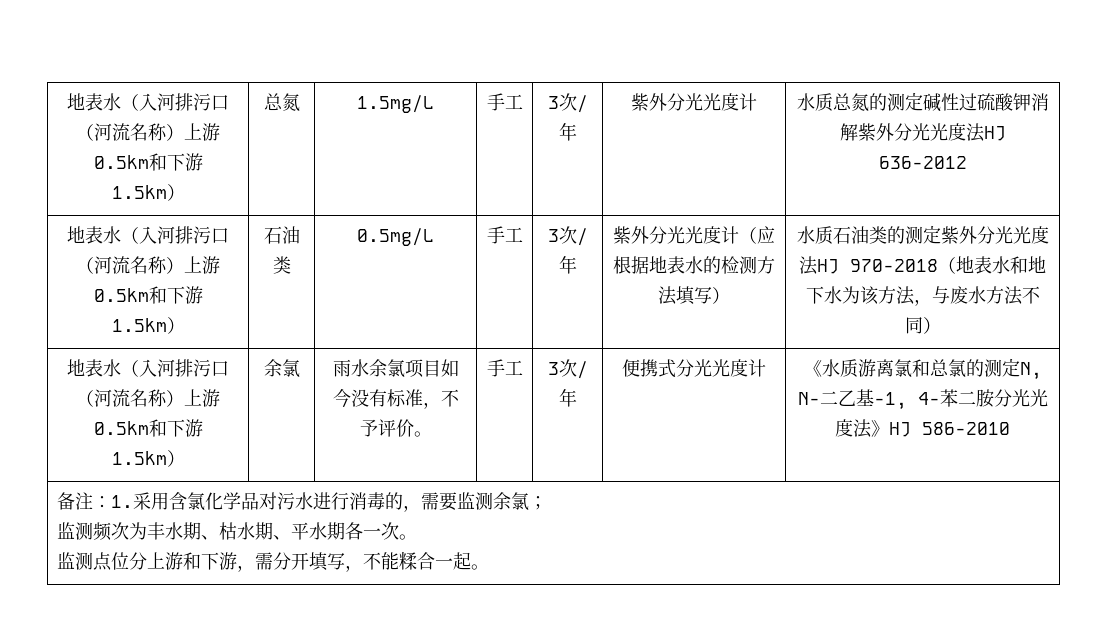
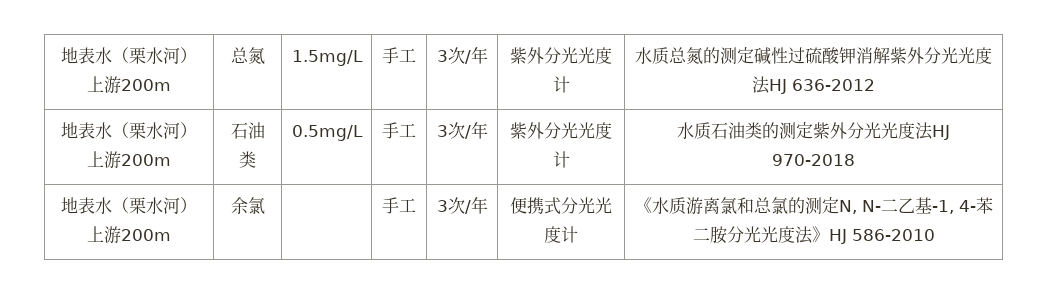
[67,93,229,111] [76,123,220,141] [93,153,203,171] [111,184,185,201] 地表水（入河排污口（河流名称）上游0.5km和下游1.5km） -> [61,47,197,64] [87,76,171,94] 地表水（栗水河）上游200m
[139,226,229,244] [76,256,220,274] [93,286,203,304] [111,317,185,334] 入河排污口（河流名称）上游0.5km和下游1.5km） -> [129,122,197,139] [87,151,171,169] 栗水河）上游200m
[739,226,775,244] [613,256,775,274] [658,286,730,305] （应根据地表水的检测方法填写） -> (570, 159) none
[938,256,1046,274] [805,286,1040,306] [904,317,941,334] [67,359,229,377] [76,389,220,407] [93,419,203,437] [111,450,185,467] [263,359,300,377] [332,359,459,378] [332,389,459,409] [359,419,432,437] （地表水和地下水为该方法，与废水方法不同） // 地表水（入河排污口（河流名称）上游0.5km和下游1.5km） | 余氯 | 雨水余氯项目如今没有标准，不予评价。 -> [61,197,197,214] [87,226,171,244] [230,197,265,214] // 地表水（栗水河）上游200m | 余氯 |
[57,492,548,512] [57,522,418,541] [57,551,490,572] // 备注：1.采用含氯化学品对污水进行消毒的，需要监测余氯； // 监测频次为丰水期、枯水期、平水期各一次。 // 监测点位分上游和下游，需分开填写，不能糅合一起。 -> (935, 235) none

